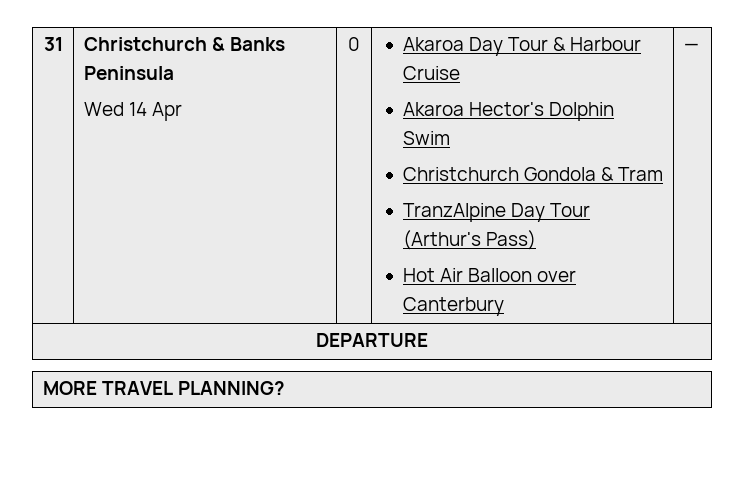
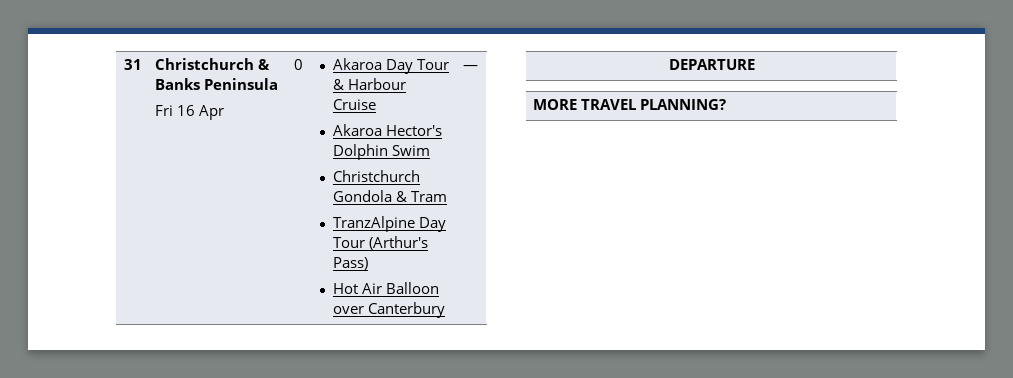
[83,102,147,116] Wed 14 -> [154,105,195,116] Fri 16

